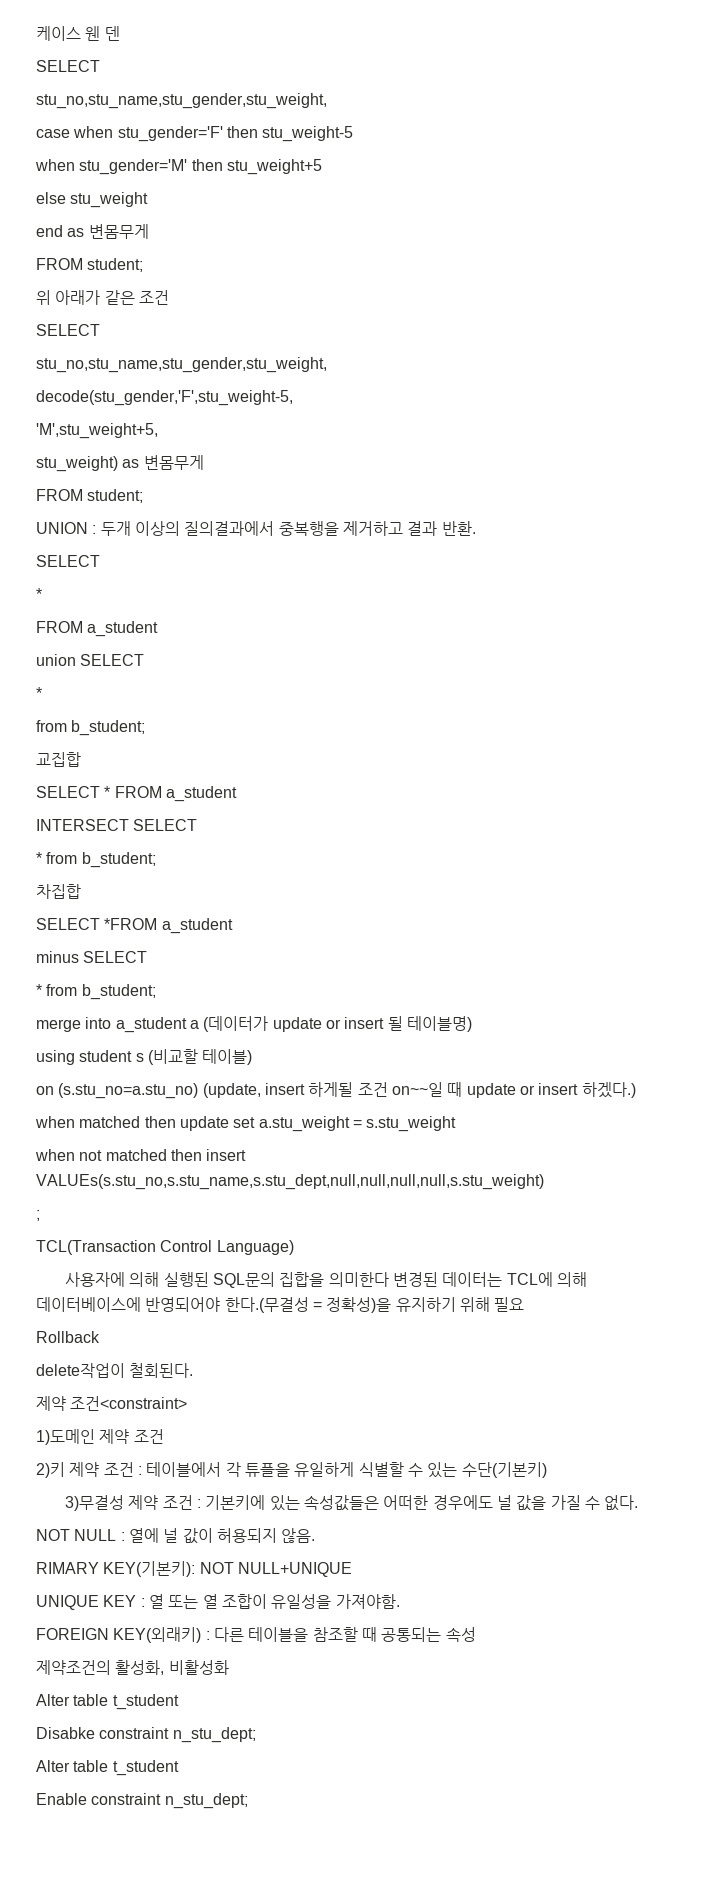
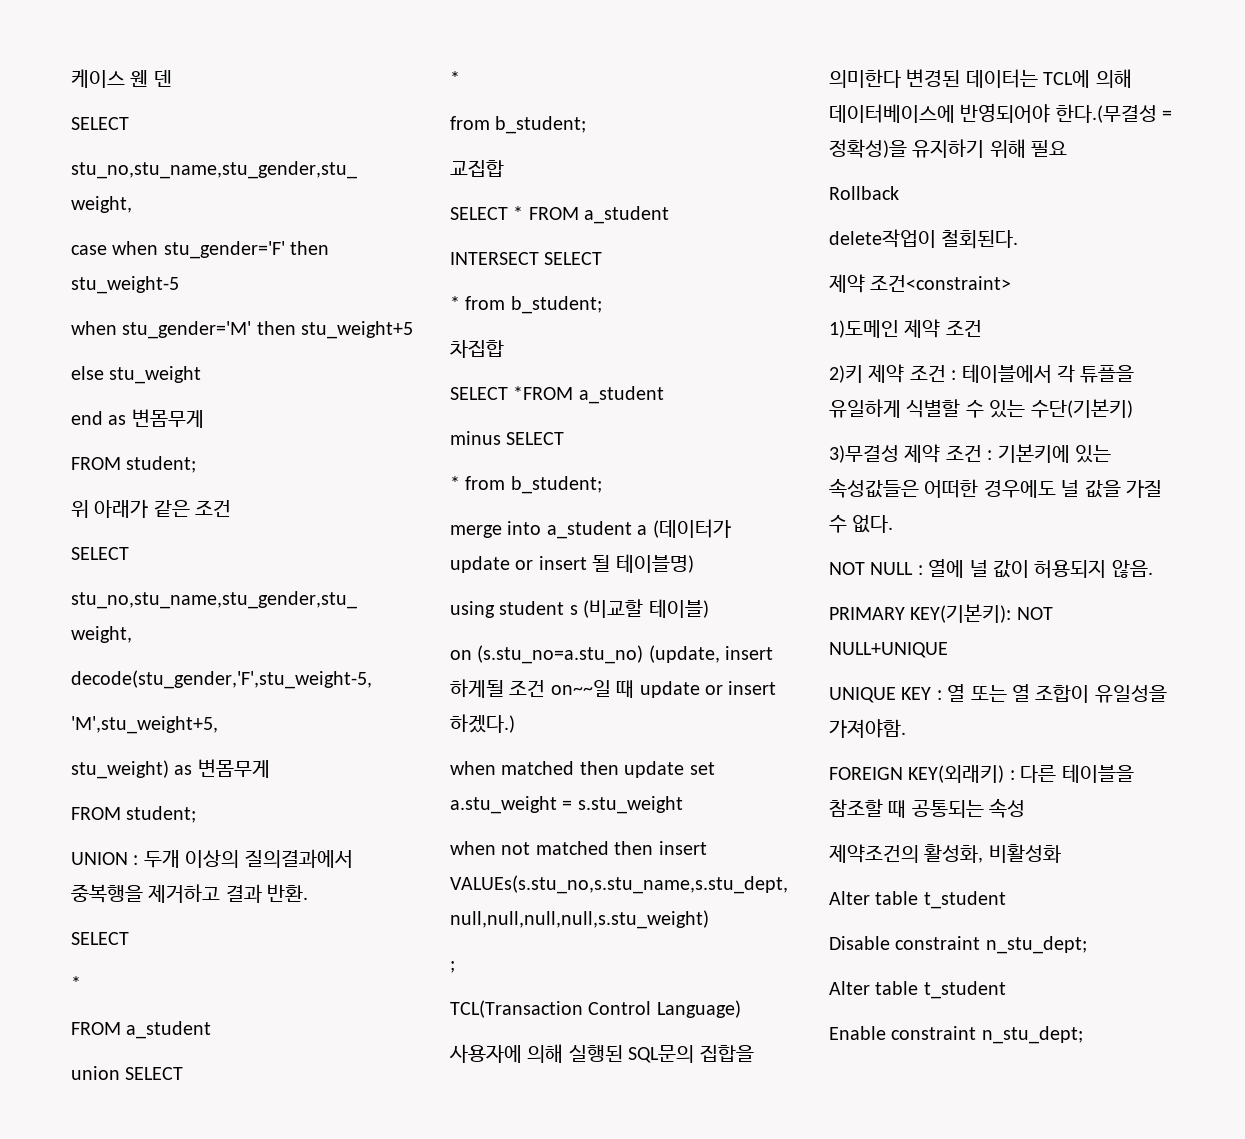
[36,1562,99,1574] RIMARY -> [829,607,905,620] PRIMARY
[36,1727,95,1739] Disabke -> [829,936,890,950] Disable

